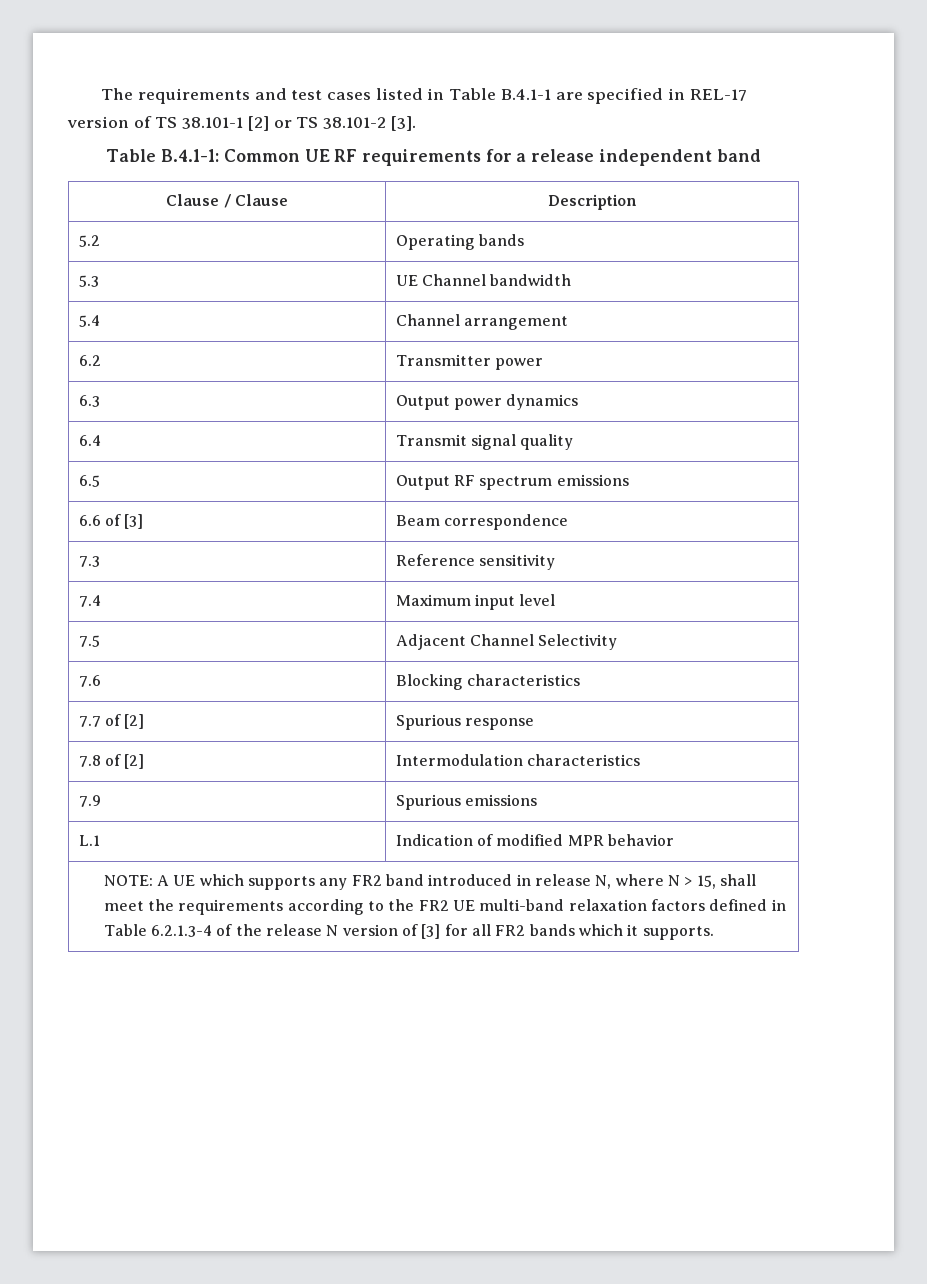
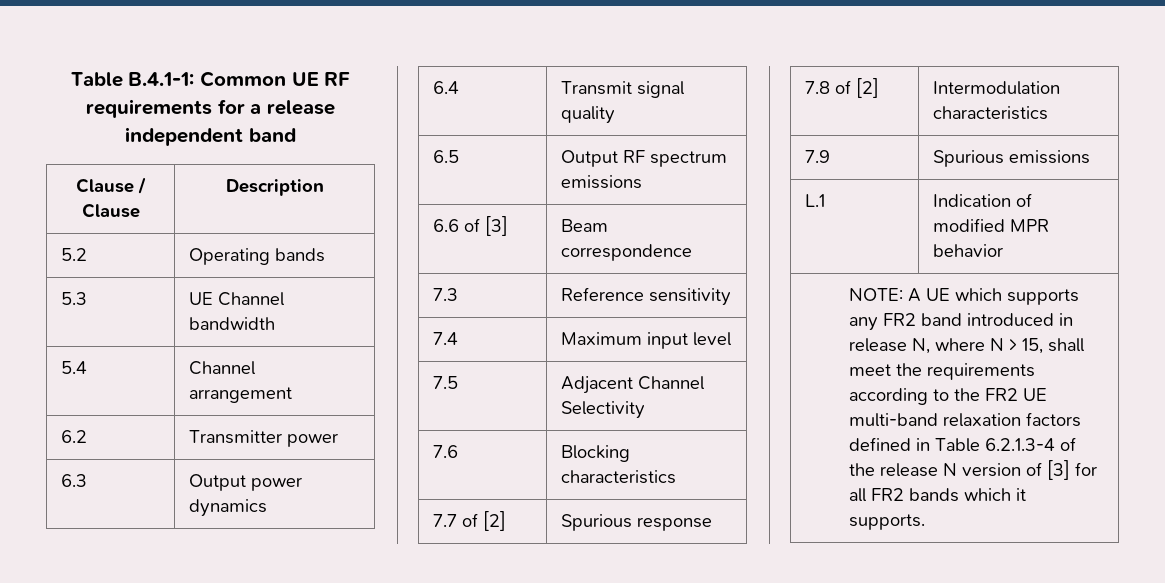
[101,88,747,104] [67,116,416,131] The requirements and test cases listed in Table B.4.1-1 are specified in REL-17 version of TS 38.101-1 [2] or TS 38.101-2 [3]. // -> (70, 79) none

